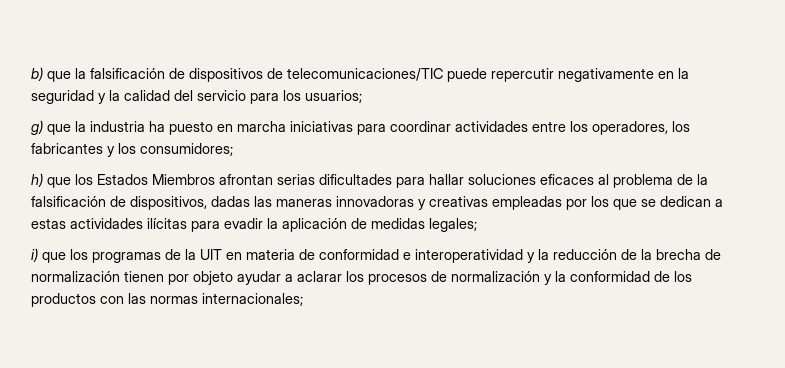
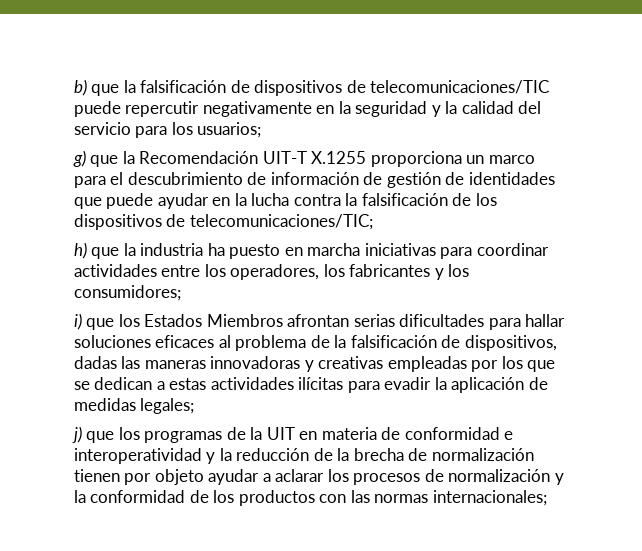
(86, 126) none -> [139,151,535,167] [74,172,555,188] [74,193,497,209] [74,214,373,230] [74,242,136,259] Recomendación UIT-T X.1255 proporciona un marco para el descubrimiento de información de gestión de identidades que puede ayudar en la lucha contra la falsificación de los dispositivos de telecomunicaciones/TIC; // h) que la
[31,173,43,187] h) -> [74,313,82,330] i)
[31,248,38,262] i) -> [72,426,82,443] j)

